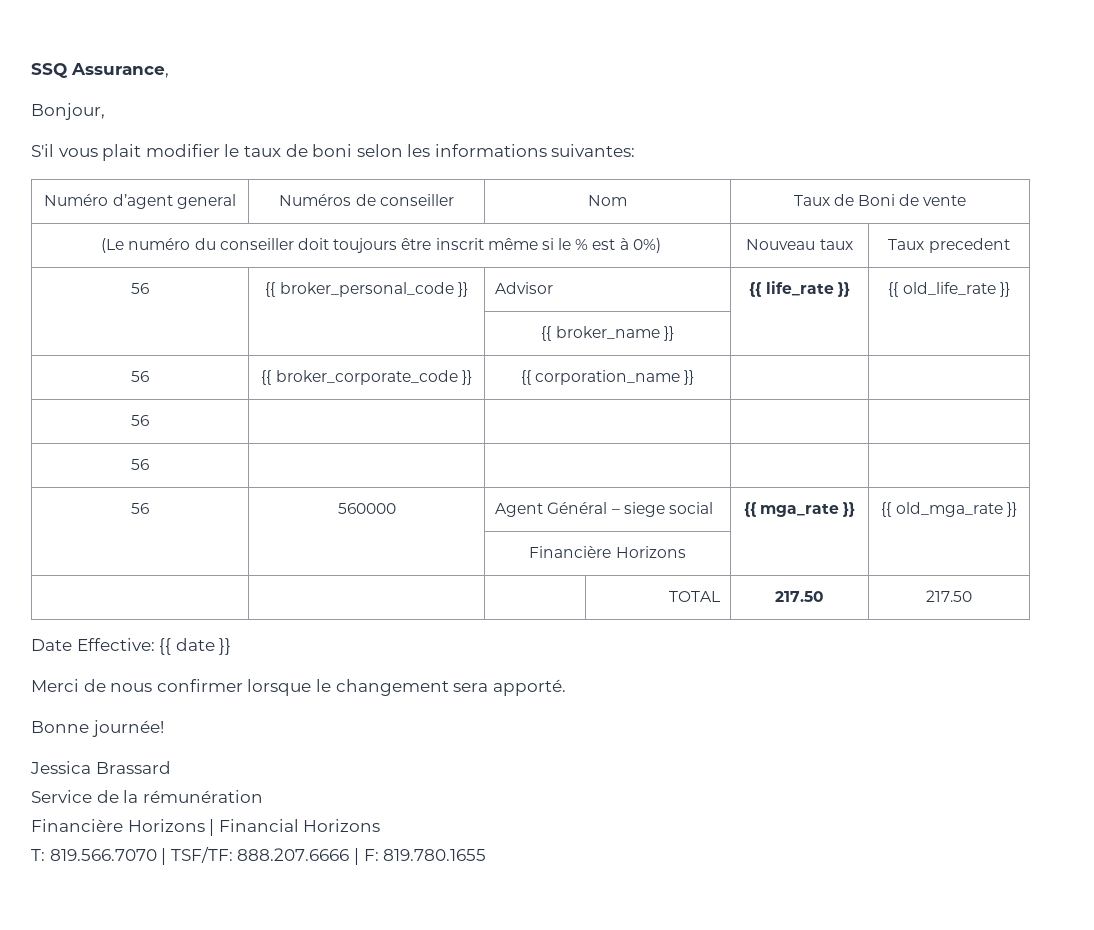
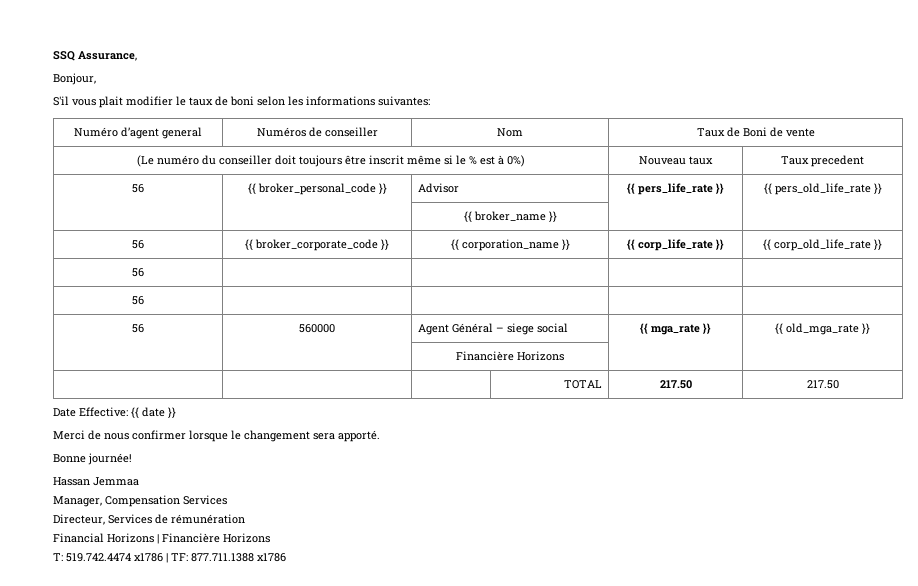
[765,281,850,297] [888,282,996,297] life_rate }} | {{ old_life_rate -> [638,183,724,195] [763,183,871,195] pers_life_rate }} | {{ pers_old_life_rate
(695, 377) | -> [627,239,724,251] [763,239,882,251] {{ corp_life_rate }} | {{ corp_old_life_rate }}
[30,761,171,774] [31,790,139,803] Jessica Brassard // Service de la -> [53,477,139,486] [53,495,227,507] [53,514,168,525] Hassan Jemmaa // Manager, Compensation Services // Directeur, Services de
[31,819,299,836] Financière Horizons | Financial -> [53,533,220,544] Financial Horizons | Financière
[49,847,487,865] 819.566.7070 | TSF/TF: 888.207.6666 | F: 819.780.1655 -> [66,553,286,563] 519.742.4474 x1786 | TF: 877.711.1388 x1786

